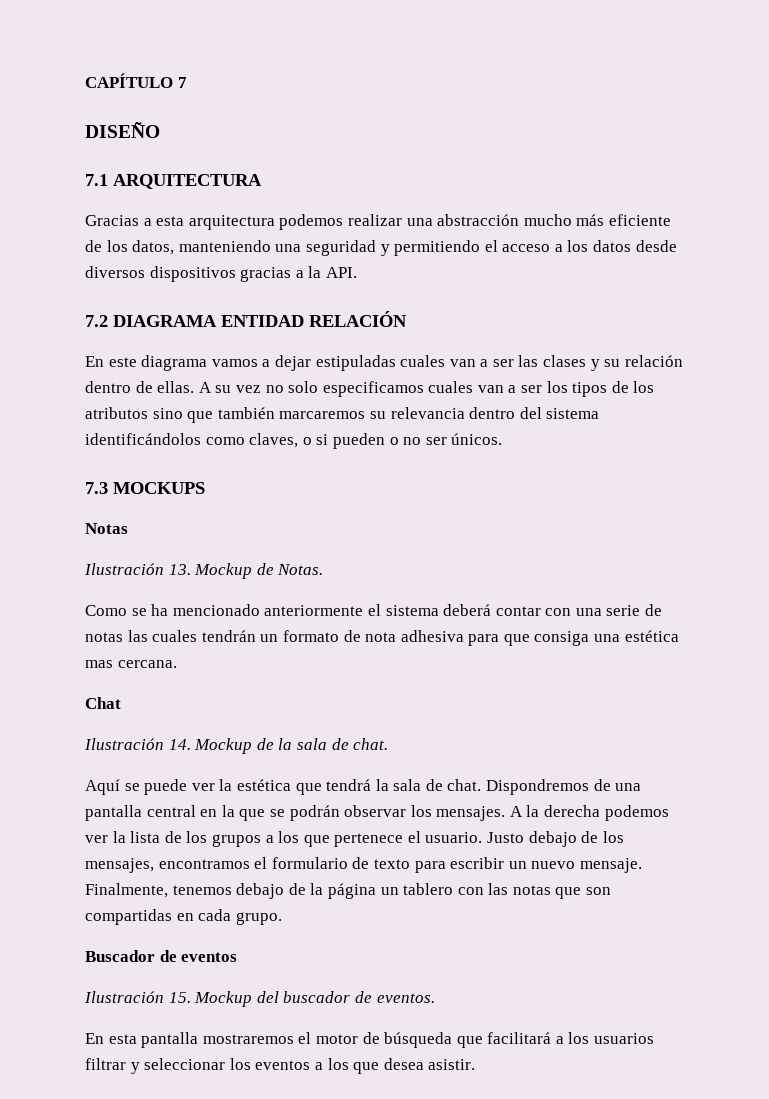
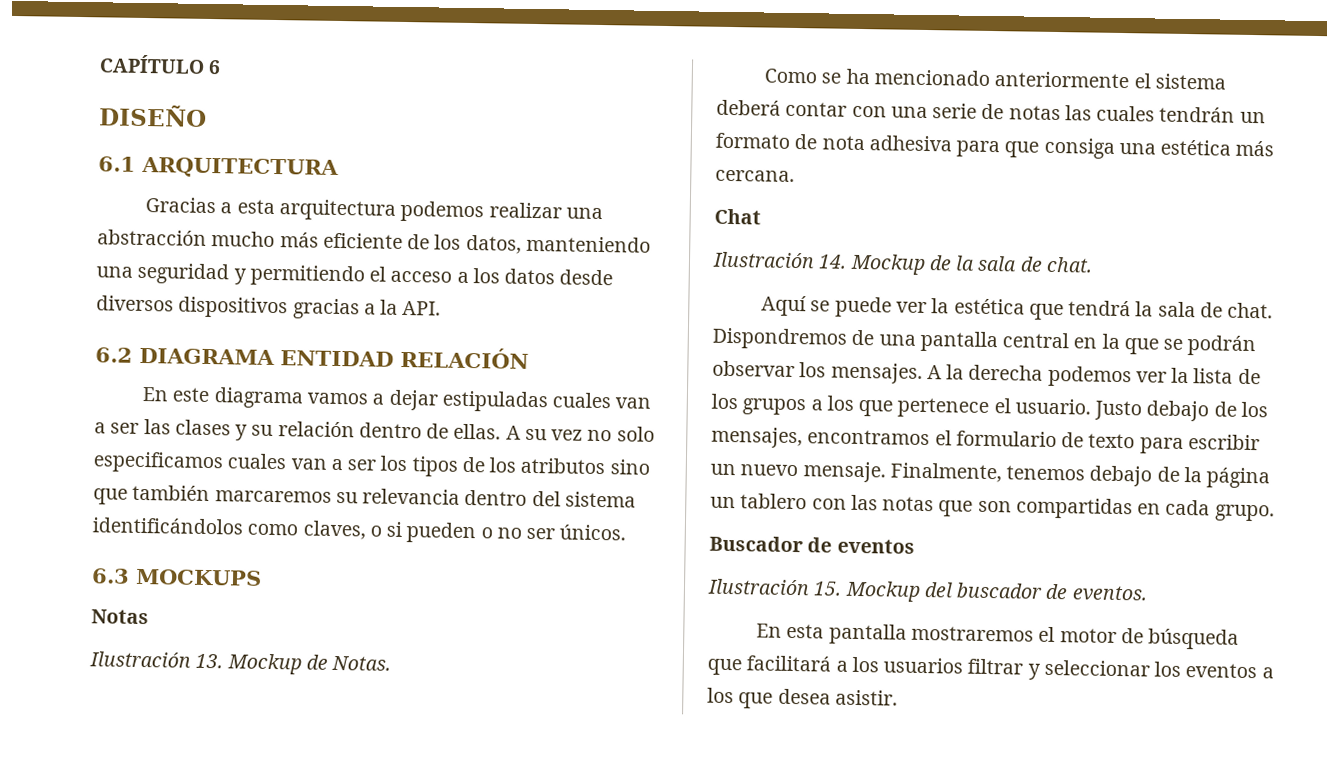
[177,77,187,88] 7 -> [208,59,222,75] 6
[85,174,108,186] 7.1 -> [98,156,136,172] 6.1
[85,315,108,327] 7.2 -> [95,347,133,363] 6.2
[85,482,108,494] 7.3 -> [91,568,130,584] 6.3
[85,660,113,668] mas -> [1235,140,1275,157] más

